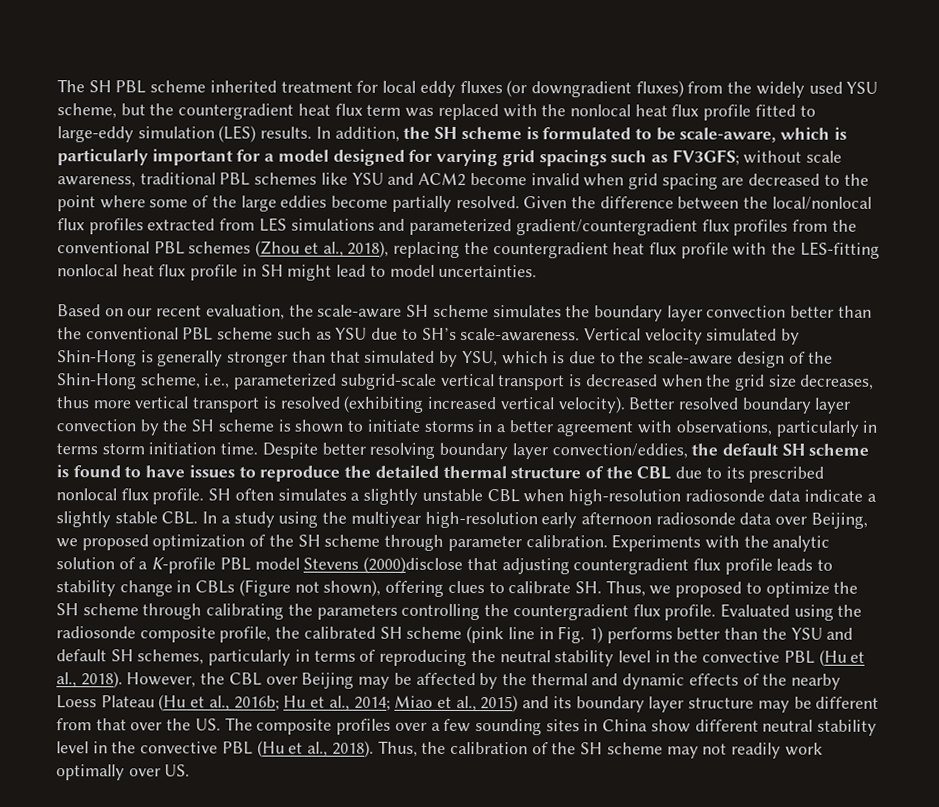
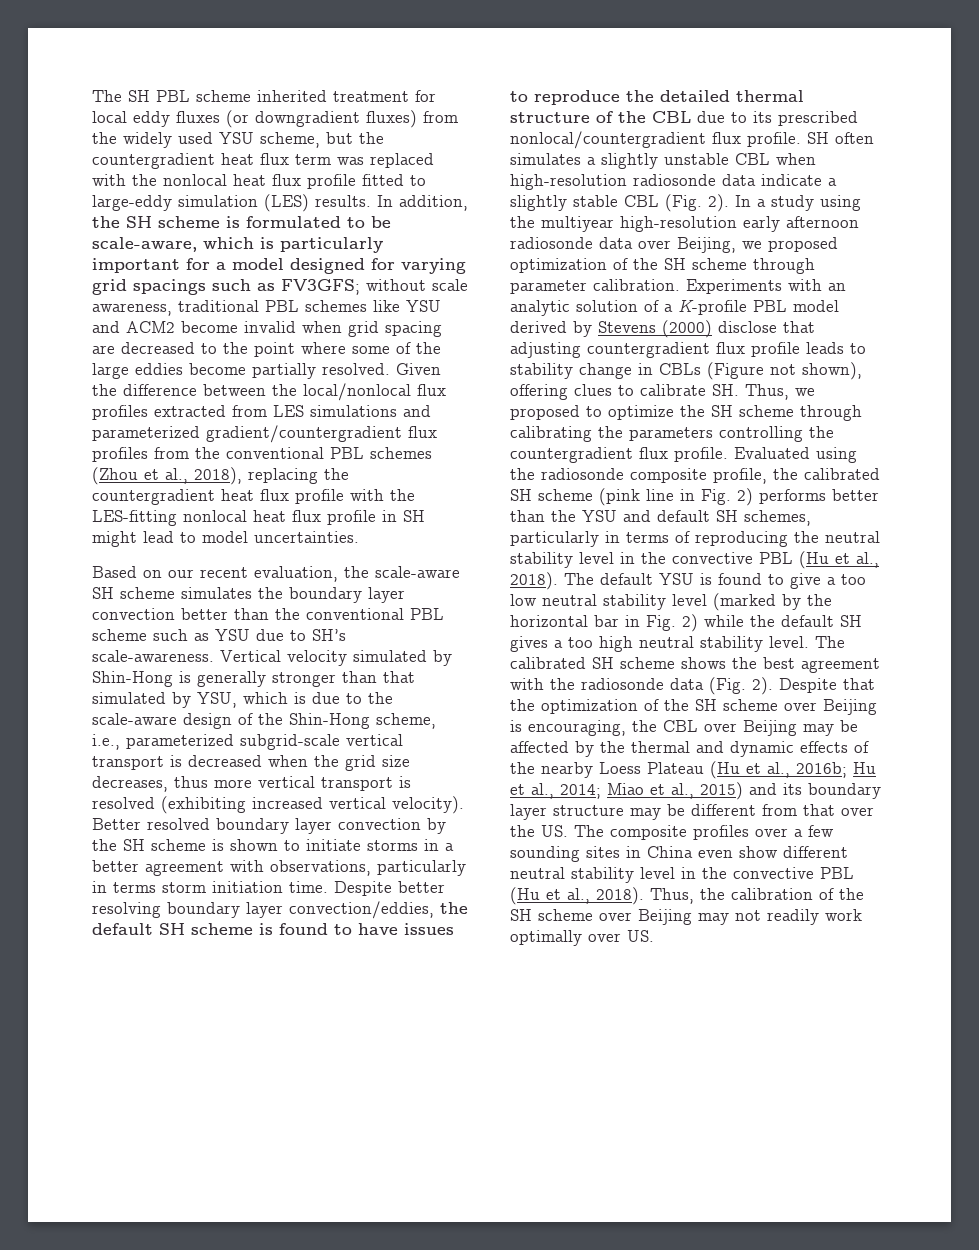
[56,488,117,501] nonlocal -> [510,131,706,149] nonlocal/countergradient
[161,511,199,525] CBL. -> [624,194,729,212] CBL (Fig. 2).
[743,535,769,548] the -> [828,283,846,291] an
[303,556,464,574] Stevens (2000)disclose -> [510,320,777,338] derived by Stevens (2000) disclose
[588,626,603,644] 1) -> [737,488,753,506] 2)
[126,672,197,688] However, -> [564,573,866,589] [510,593,832,611] [510,614,862,632] [510,636,845,652] [510,657,880,673] [510,677,875,695] [510,699,877,715] [510,720,626,736] The default YSU is found to give a too low neutral stability level (marked by the horizontal bar in Fig. 2) while the default SH gives a too high neutral stability level. The calibrated SH scheme shows the best agreement with the radiosonde data (Fig. 2). Despite that the optimization of the SH scheme over Beijing is encouraging,
(649, 725) none -> [698,850,733,858] even
(663, 748) none -> [599,909,692,925] over Beijing

